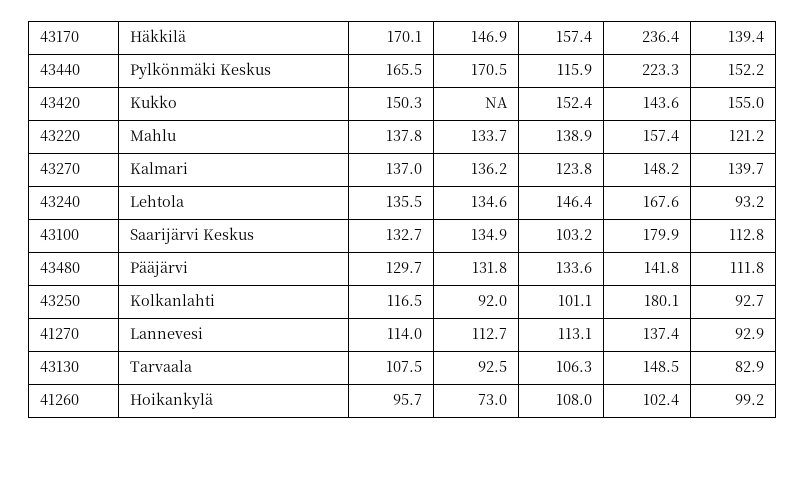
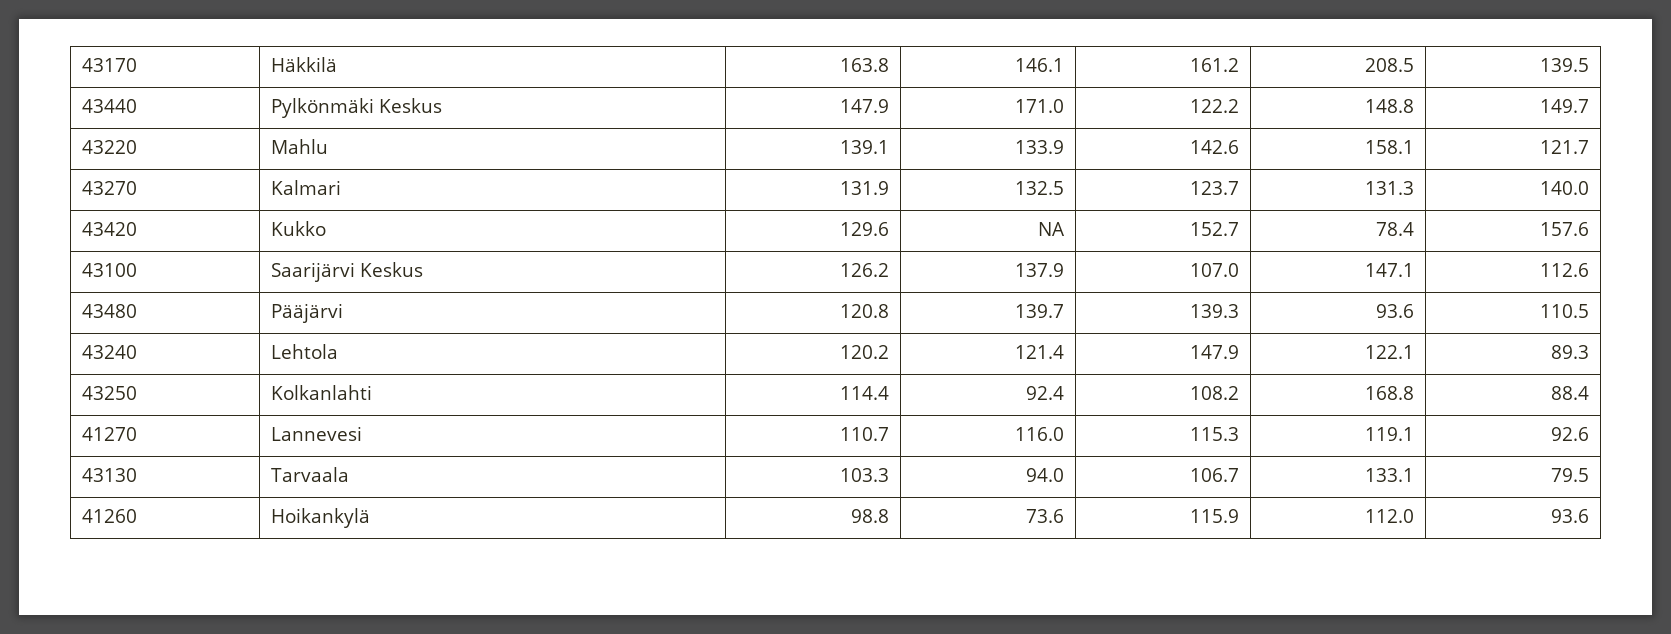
[386,31,422,42] [470,31,507,43] [555,31,592,43] [641,31,679,43] [727,31,764,43] [40,64,81,76] [130,62,272,79] [385,64,422,75] [470,64,507,75] [556,64,592,75] [641,64,679,75] [727,64,764,75] 170.1 | 146.9 | 157.4 | 236.4 | 139.4 // 43440 | Pylkönmäki Keskus | 165.5 | 170.5 | 115.9 | 223.3 | 152.2 -> [839,58,889,72] [1014,58,1064,72] [1189,58,1239,72] [1364,58,1414,72] [1539,58,1589,72] [82,99,138,113] [271,98,443,118] [839,99,889,113] [1014,99,1064,113] [1189,99,1239,113] [1364,99,1414,113] [1539,99,1589,113] [82,140,138,154] [271,139,329,154] [839,140,889,154] [1014,140,1064,154] [1189,140,1239,154] [1364,140,1414,154] [1539,140,1589,154] [82,181,138,195] [271,180,342,195] [839,181,889,195] [1014,181,1064,195] [1189,181,1239,195] [1364,181,1414,195] [1539,181,1589,195] 163.8 | 146.1 | 161.2 | 208.5 | 139.5 // 43440 | Pylkönmäki Keskus | 147.9 | 171.0 | 122.2 | 148.8 | 149.7 // 43220 | Mahlu | 139.1 | 133.9 | 142.6 | 158.1 | 121.7 // 43270 | Kalmari | 131.9 | 132.5 | 123.7 | 131.3 | 140.0
[385,97,422,108] 150.3 -> [839,222,889,236] 129.6
[555,97,592,109] [642,97,679,109] [727,97,764,108] [40,130,81,142] [130,129,177,141] [385,130,422,141] [470,130,507,141] [555,130,592,141] [642,130,679,142] [728,130,764,141] [40,163,81,175] [130,162,189,174] [385,163,422,174] [470,163,507,174] [555,163,592,174] [642,163,679,175] [727,163,764,174] [40,196,81,208] [130,195,185,207] [385,196,422,207] [470,196,507,208] [555,196,592,208] [642,196,679,207] [734,196,764,207] [40,229,80,241] [130,227,255,244] [385,229,422,240] [470,229,507,241] [555,229,592,240] [642,229,679,240] [728,229,764,240] [40,262,81,274] [130,261,189,277] [385,262,422,273] [471,262,507,273] [555,262,592,273] [643,262,679,274] [729,262,764,273] [40,295,81,307] [130,293,216,306] [386,295,422,306] [477,295,507,306] [557,295,592,306] [643,295,679,306] [734,295,764,306] [40,328,80,340] [130,327,204,339] [386,328,422,340] [471,328,507,339] [557,328,592,339] [642,328,679,340] [734,328,764,339] [40,361,80,373] [130,360,193,372] [385,361,422,372] [477,361,507,372] [555,361,592,372] [642,361,679,373] [734,361,764,372] [40,394,80,406] [130,392,214,409] [392,394,422,405] [477,394,507,405] [555,394,592,405] [642,394,679,406] [734,394,764,405] 152.4 | 143.6 | 155.0 // 43220 | Mahlu | 137.8 | 133.7 | 138.9 | 157.4 | 121.2 // 43270 | Kalmari | 137.0 | 136.2 | 123.8 | 148.2 | 139.7 // 43240 | Lehtola | 135.5 | 134.6 | 146.4 | 167.6 | 93.2 // 43100 | Saarijärvi Keskus | 132.7 | 134.9 | 103.2 | 179.9 | 112.8 // 43480 | Pääjärvi | 129.7 | 131.8 | 133.6 | 141.8 | 111.8 // 43250 | Kolkanlahti | 116.5 | 92.0 | 101.1 | 180.1 | 92.7 // 41270 | Lannevesi | 114.0 | 112.7 | 113.1 | 137.4 | 92.9 // 43130 | Tarvaala | 107.5 | 92.5 | 106.3 | 148.5 | 82.9 // 41260 | Hoikankylä | 95.7 | 73.0 | 108.0 | 102.4 | 99.2 -> [1189,222,1239,236] [1375,222,1414,236] [1539,222,1589,236] [82,263,138,277] [271,262,424,282] [839,263,889,277] [1014,263,1064,277] [1189,263,1239,277] [1364,263,1414,277] [1539,263,1589,277] [82,304,138,318] [271,303,344,323] [839,304,889,318] [1014,304,1064,318] [1189,304,1239,318] [1375,304,1414,318] [1539,304,1589,318] [82,345,138,359] [271,344,339,359] [839,345,889,359] [1014,345,1064,359] [1189,345,1239,359] [1364,345,1414,359] [1550,345,1589,359] [82,386,138,400] [271,385,373,400] [839,386,889,400] [1025,386,1064,400] [1189,386,1239,400] [1364,386,1414,400] [1550,386,1589,400] [82,427,138,441] [271,426,363,441] [839,427,889,441] [1014,427,1064,441] [1189,427,1239,441] [1364,427,1414,441] [1550,427,1589,441] [82,468,138,482] [271,467,350,482] [839,468,889,482] [1025,468,1064,482] [1189,468,1239,482] [1364,468,1414,482] [1550,468,1589,482] [82,509,138,523] [271,508,371,528] [850,509,889,523] [1025,509,1064,523] [1189,509,1239,523] [1364,509,1414,523] [1550,509,1589,523] 152.7 | 78.4 | 157.6 // 43100 | Saarijärvi Keskus | 126.2 | 137.9 | 107.0 | 147.1 | 112.6 // 43480 | Pääjärvi | 120.8 | 139.7 | 139.3 | 93.6 | 110.5 // 43240 | Lehtola | 120.2 | 121.4 | 147.9 | 122.1 | 89.3 // 43250 | Kolkanlahti | 114.4 | 92.4 | 108.2 | 168.8 | 88.4 // 41270 | Lannevesi | 110.7 | 116.0 | 115.3 | 119.1 | 92.6 // 43130 | Tarvaala | 103.3 | 94.0 | 106.7 | 133.1 | 79.5 // 41260 | Hoikankylä | 98.8 | 73.6 | 115.9 | 112.0 | 93.6

